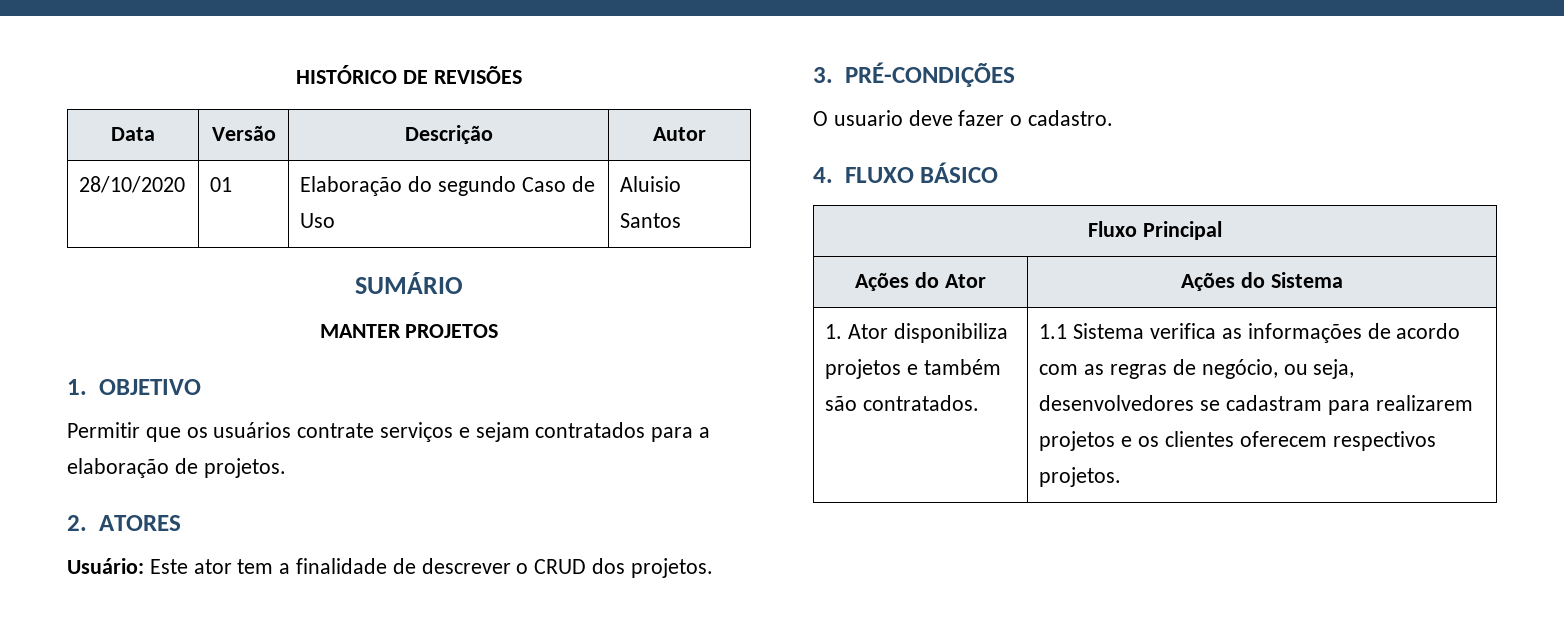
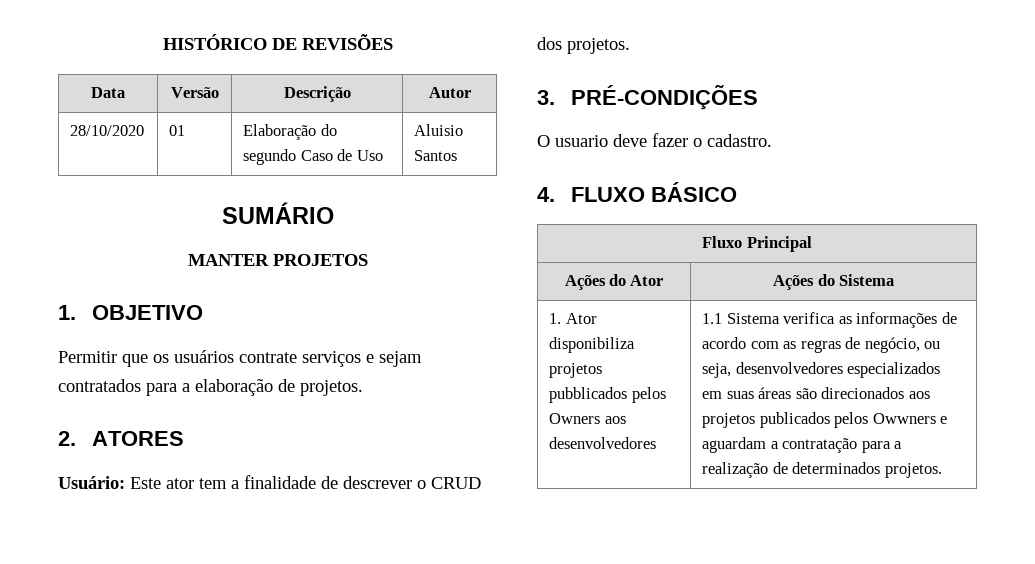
[907,359,1002,375] [825,395,980,411] e também são contratados. -> [549,387,666,403] [549,413,626,424] [549,437,657,449] pubblicados pelos Owners aos desenvolvedores
[1200,395,1473,415] [1039,431,1436,451] se cadastram para realizarem projetos e os clientes oferecem respectivos -> [847,362,941,378] [702,387,930,399] [702,412,948,428] [702,437,903,453] [702,462,881,478] especializados em suas áreas são direcionados aos projetos publicados pelos Owwners e aguardam a contratação para a realização de determinados

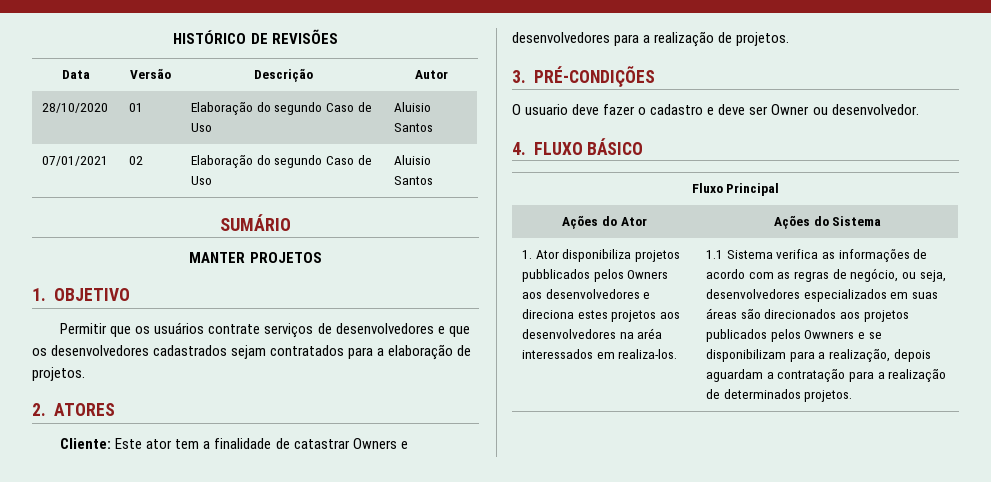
(458, 155) none -> [42,156,109,166] [129,156,144,165] [191,154,372,168] [191,176,213,185] [394,155,432,165] [394,176,434,185] // 07/01/2021 | 02 | Elaboração do segundo Caso de Uso | Aluisio Santos
[366,354,374,363] e -> [317,323,470,337] [32,345,228,356] de desenvolvedores e que os desenvolvedores cadastrados
[58,476,125,489] Usuário: -> [60,438,112,449] Cliente:
[343,476,481,489] [537,37,562,50] descrever o CRUD dos -> [293,438,408,449] [512,31,733,47] catastrar Owners e desenvolvedores para a realização de
[707,134,772,147] cadastro. -> [650,104,919,115] cadastro e deve ser Owner ou desenvolvedor.
(657, 443) none -> [643,292,651,299] [522,309,680,322] [522,328,663,339] [522,349,678,359] e direciona estes projetos aos desenvolvedores na aréa interessados em realiza-los.
(948, 420) none -> [868,332,882,339] [706,348,931,362] se disponibilizam para a realização, depois

